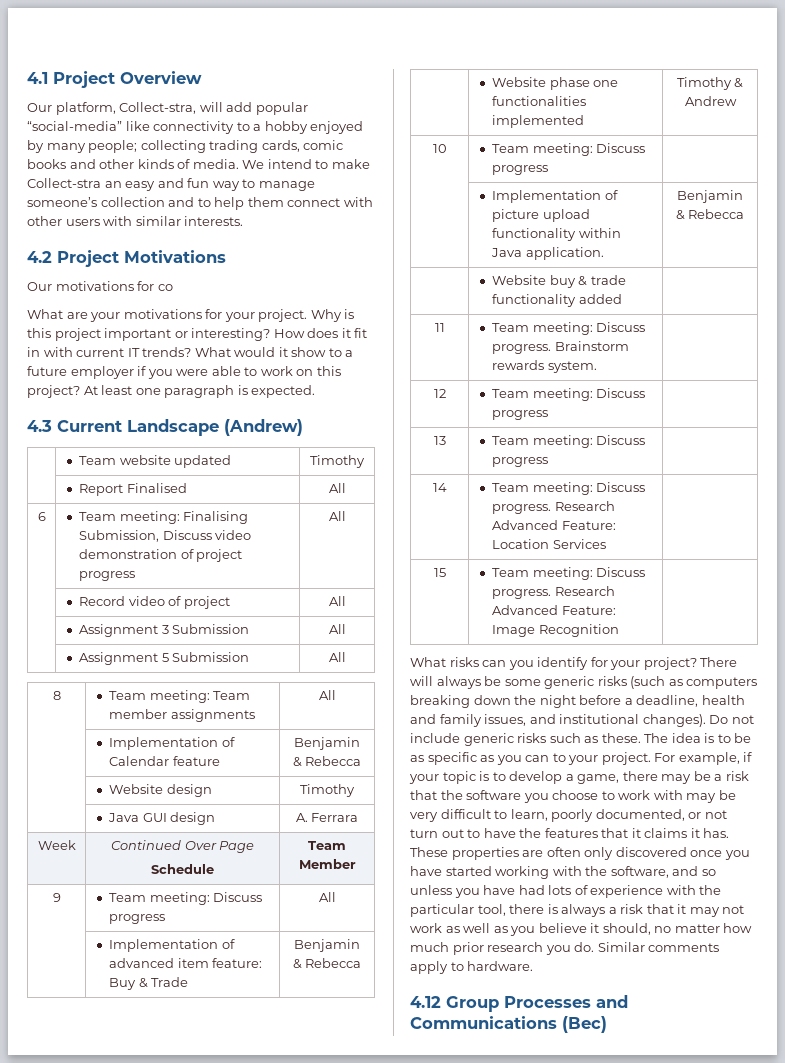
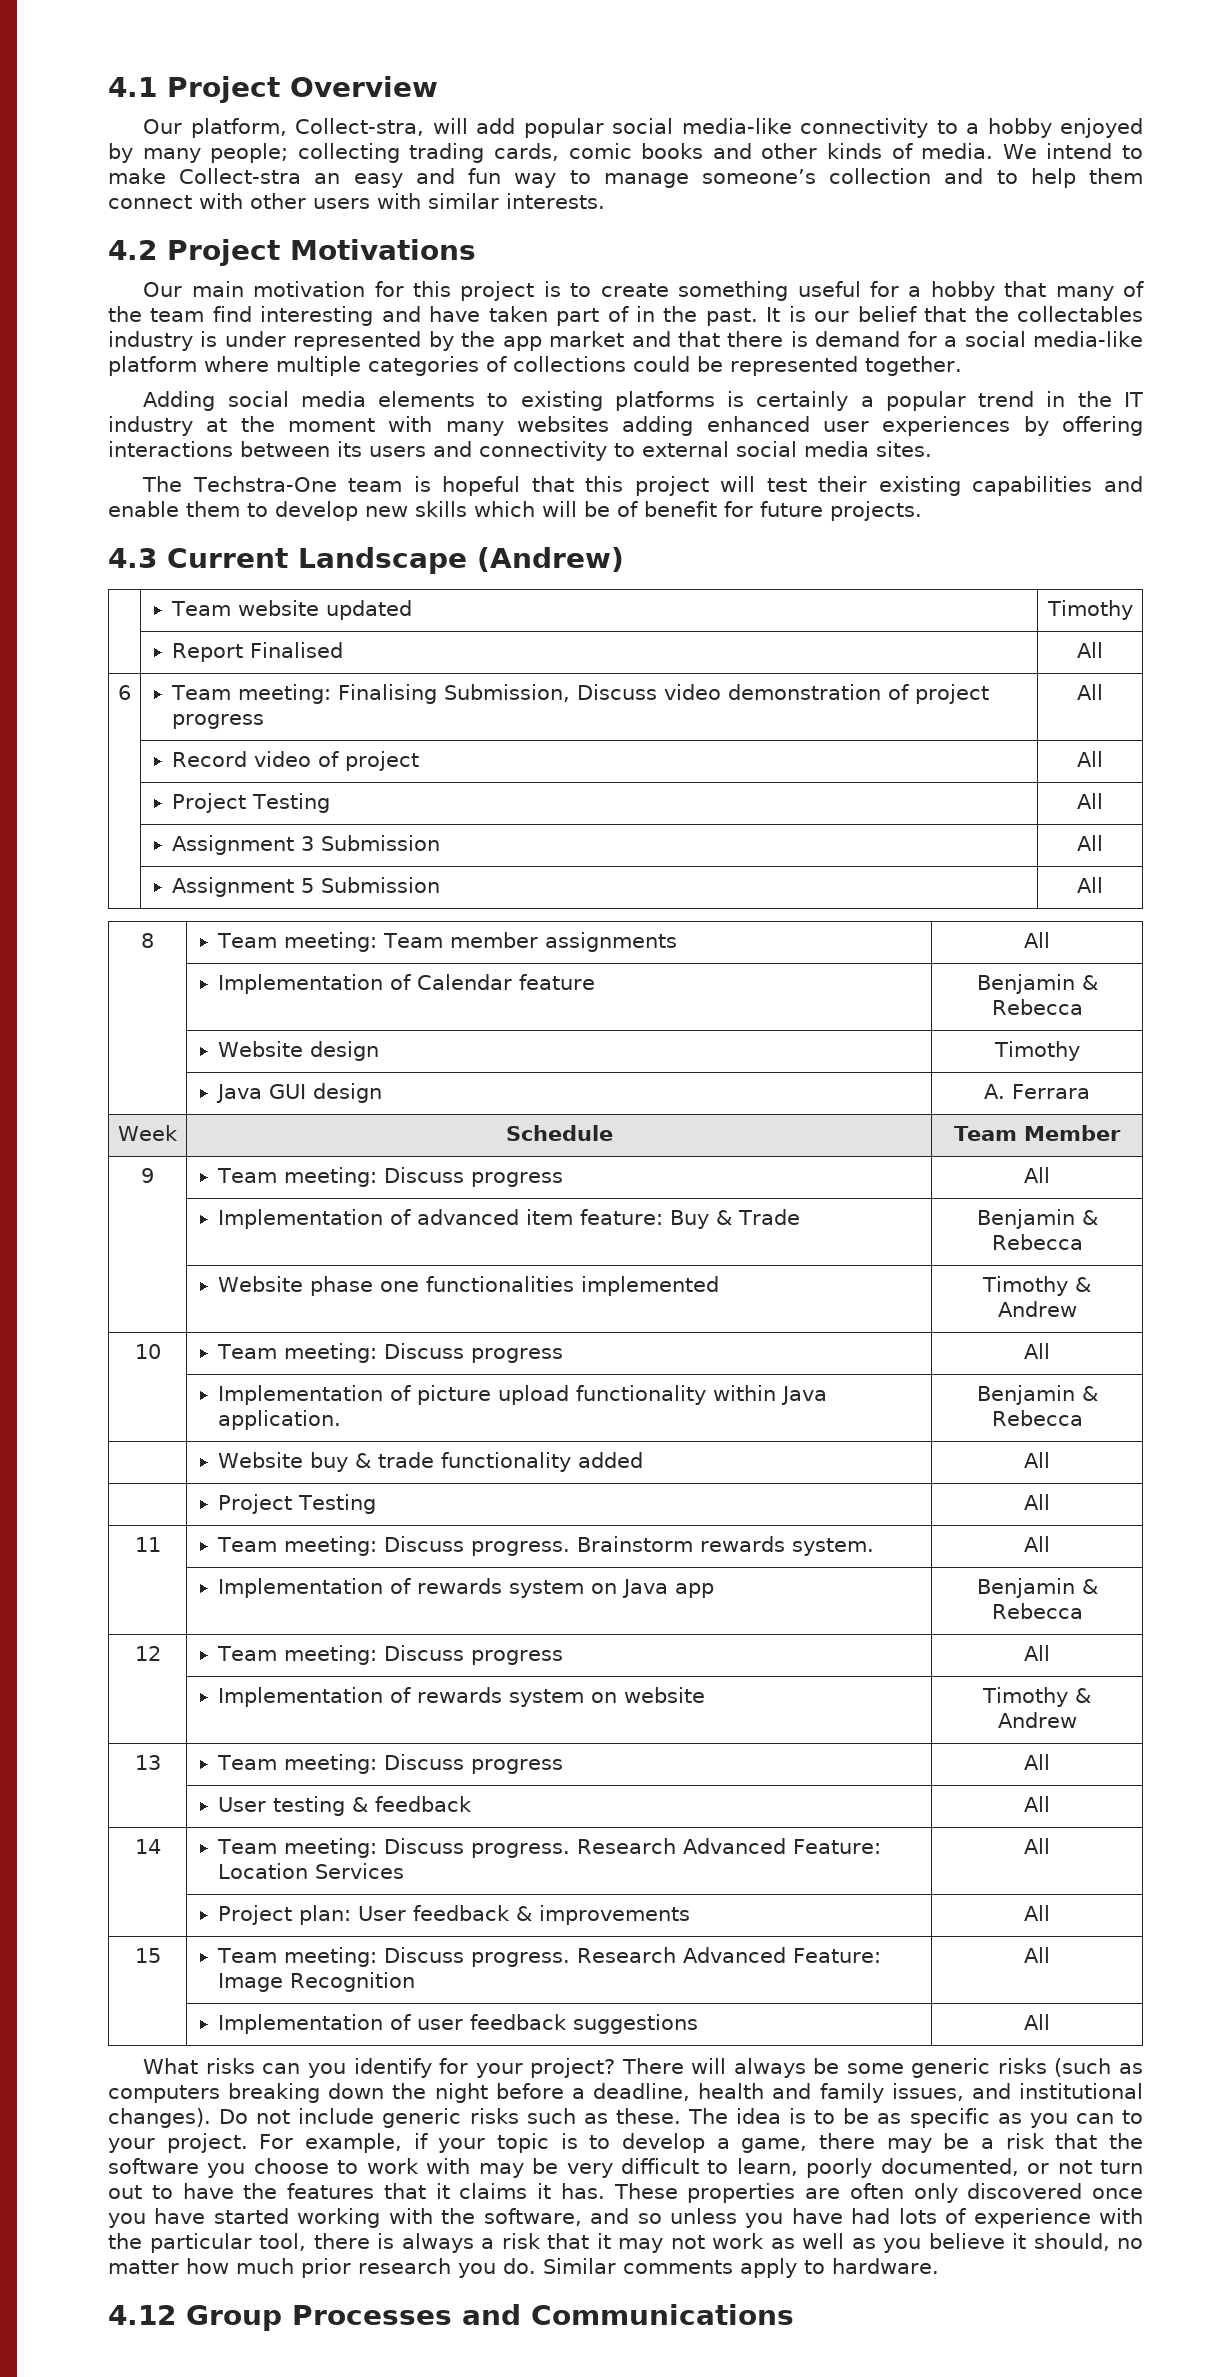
[27,121,150,131] “social-media” like -> [612,118,792,134] social media-like
[55,281,173,291] [27,309,355,322] [27,328,368,341] [27,347,354,357] [27,366,341,379] [27,385,316,398] motivations for co // What are your motivations for your project. Why is this project important or interesting? How does it fit in with current IT trends? What would it show to a future employer if you were able to work on this project? At least one paragraph is expected. -> [191,281,1144,301] [108,306,1143,326] [108,331,1144,351] [108,356,962,376] [143,391,1143,411] [108,416,1143,436] [108,441,932,461] [142,476,1143,496] [108,501,922,521] main motivation for this project is to create something useful for a hobby that many of the team find interesting and have taken part of in the past. It is our belief that the collectables industry is under represented by the app market and that there is demand for a social media-like platform where multiple categories of collections could be represented together. // Adding social media elements to existing platforms is certainly a popular trend in the IT industry at the moment with many websites adding enhanced user experiences by offering interactions between its users and connectivity to external social media sites. // The Techstra-One team is hopeful that this project will test their existing capabilities and enable them to develop new skills which will be of benefit for future projects.
(346, 601) none -> [171,793,330,813] [1077,793,1103,809] // | Project Testing | All
[110,840,255,853] Continued Over Page // -> (179, 1133) none
(548, 170) none -> [1024,1343,1050,1359] All
(622, 299) none -> [1024,1452,1050,1468] [217,1494,376,1514] [1024,1494,1050,1510] All // | Project Testing | All
(597, 367) none -> [1024,1536,1050,1552] [217,1578,714,1598] [976,1578,1098,1598] [991,1603,1083,1619] All // | Implementation of rewards system on Java app | Benjamin & Rebecca
(548, 415) none -> [1024,1645,1050,1661] [217,1687,705,1707] [982,1687,1091,1707] [997,1712,1077,1728] All // | Implementation of rewards system on website | Timothy & Andrew
(548, 462) none -> [1024,1754,1050,1770] [217,1796,472,1816] [1024,1796,1050,1812] All // | User testing & feedback | All
(606, 544) none -> [1024,1838,1050,1854] [217,1905,690,1925] [1024,1905,1050,1921] All // | Project plan: User feedback & improvements | All
(619, 630) none -> [1024,1947,1050,1963] [217,2014,698,2034] [1024,2014,1050,2030] All // | Implementation of user feedback suggestions | All
[562,1016,607,1033] (Bec) -> (794, 2314) none

